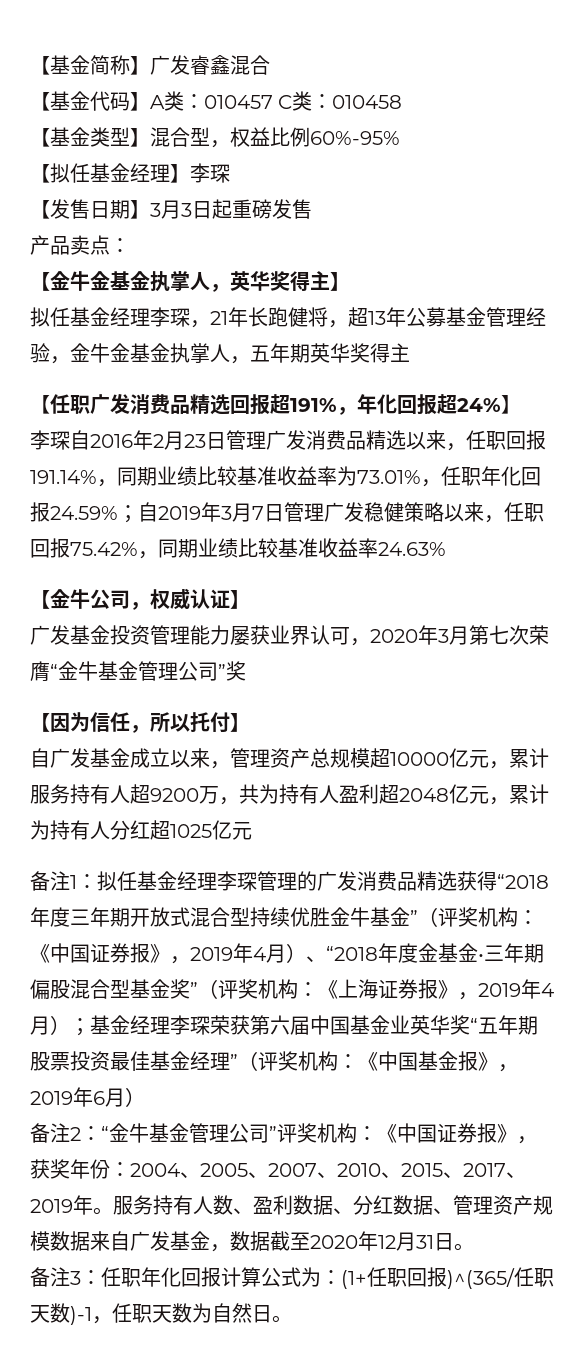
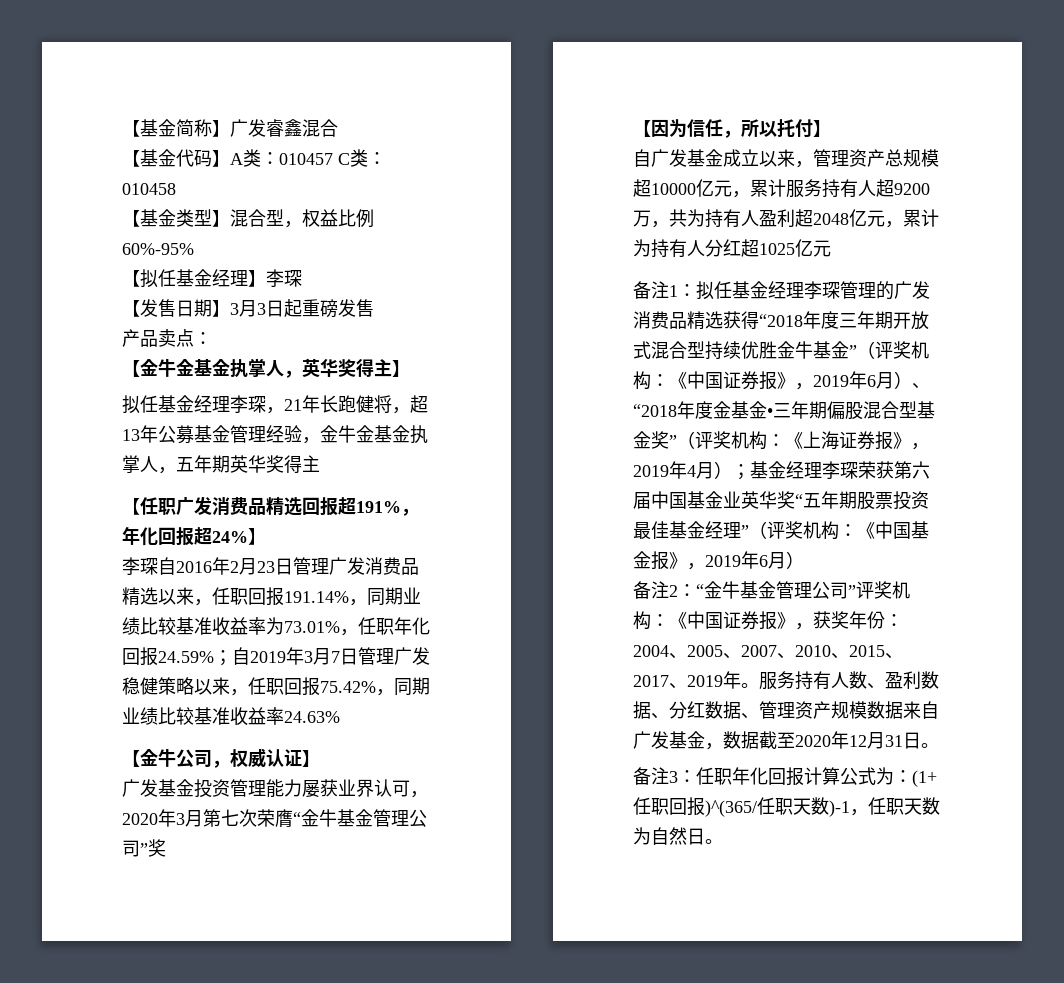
[253,947,266,961] 4 -> [867,375,876,387] 6

